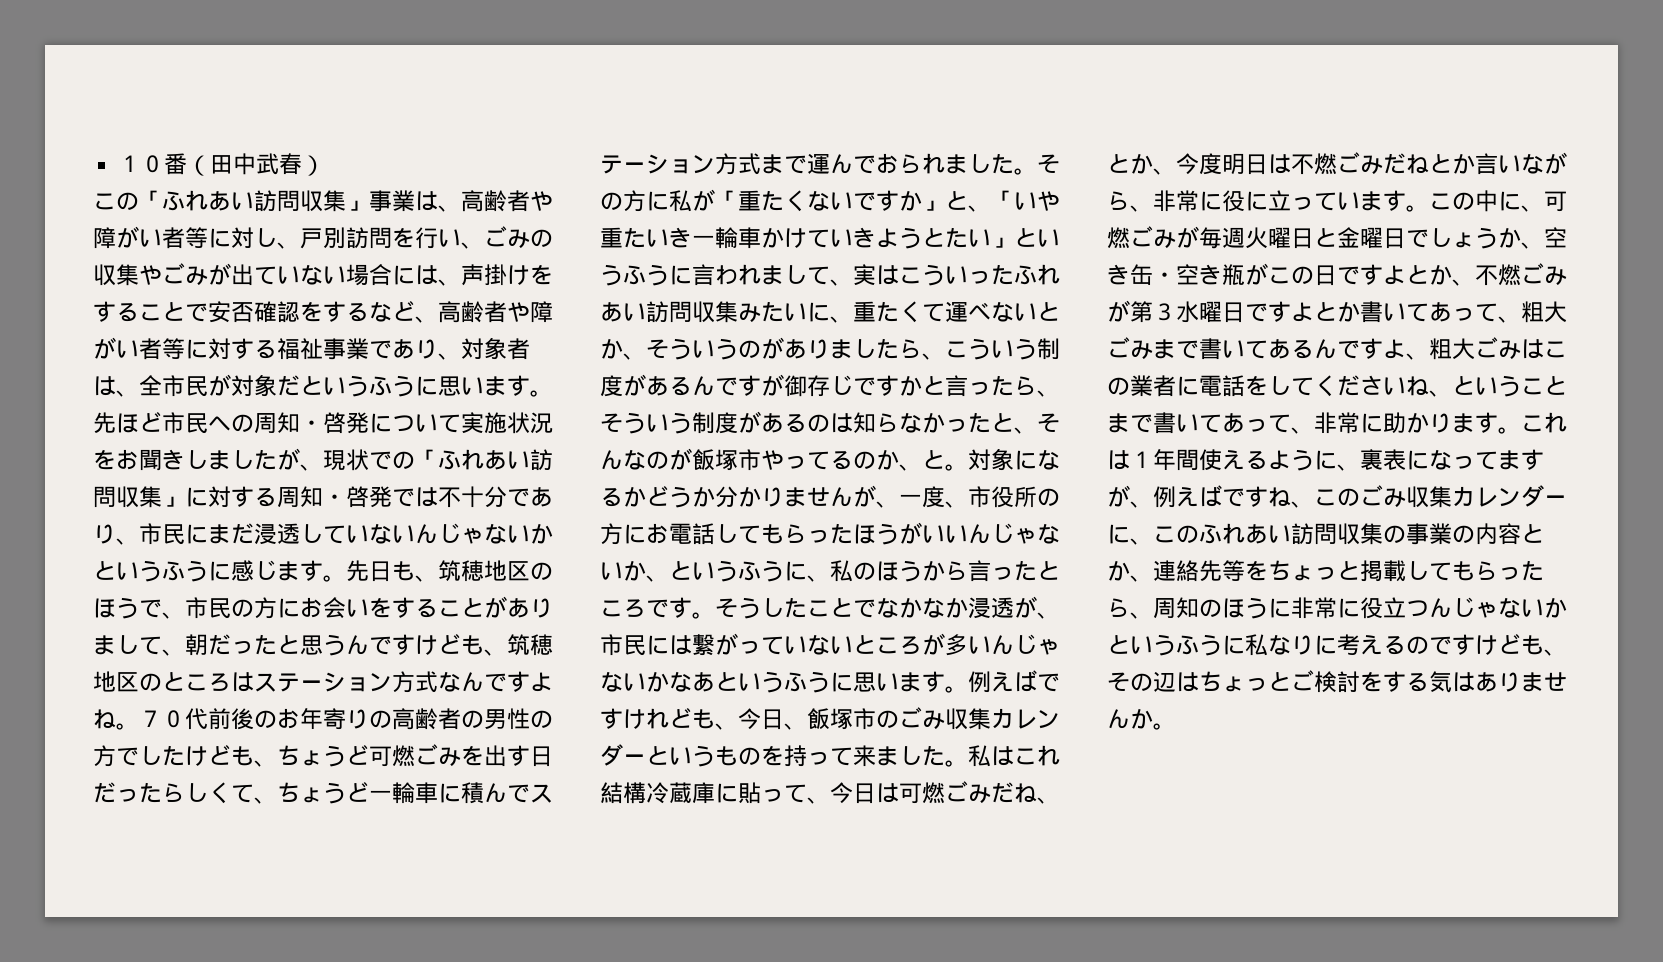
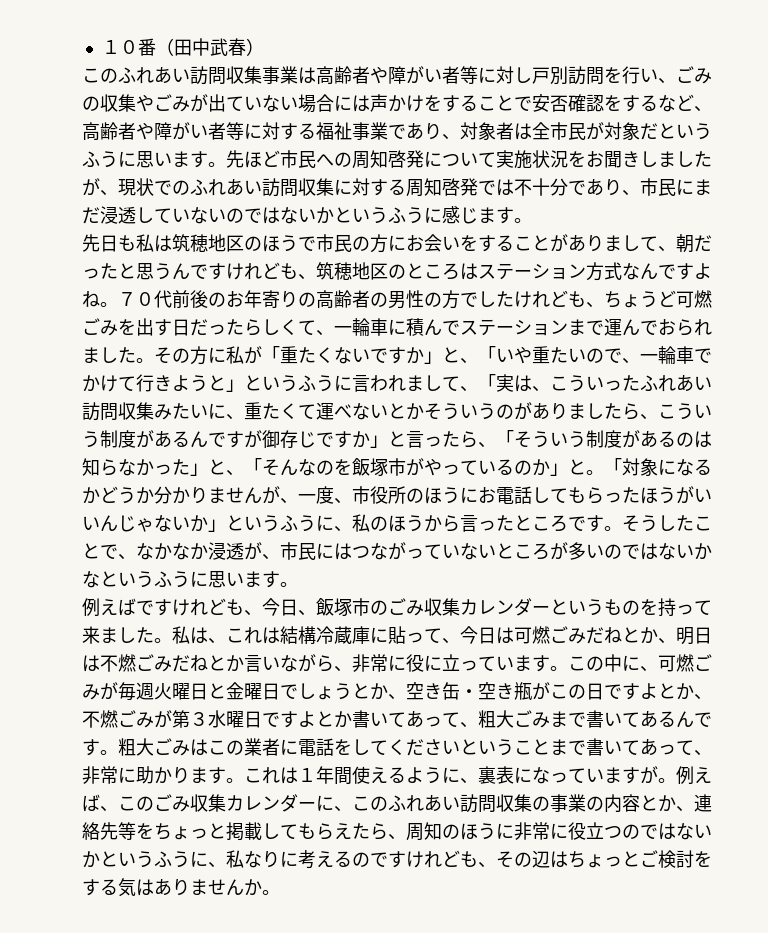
[139,190,461,212] 「ふれあい訪問収集」事業は、 -> [118,66,316,85] ふれあい訪問収集事業は
[277,242,300,249] 、 -> (532, 75) none
[438,264,507,286] 、声掛 -> [370,94,406,112] 声か
[116,390,139,397] 、 -> (532, 131) none
[300,420,323,431] ・ -> (388, 159) none
[415,449,553,471] [93,486,185,508] 「ふれあい訪問収集」 -> [190,178,334,197] ふれあい訪問収集
[323,494,346,505] ・ -> (442, 187) none
[415,523,484,544] んじゃ -> [226,207,280,224] のでは
[346,560,438,582] 先日も、 -> [82,234,172,252] // 先日も私は
[162,612,185,619] 、 -> (316, 243) none
(438, 645) none -> [244,263,262,280] れ
(208, 756) none -> [532,291,550,308] れ
[277,782,369,804] ちょうど -> (334, 333) none
[715,153,761,175] 方式 -> (568, 327) none
[669,227,853,249] き一輪車かけてい -> [586,346,712,365] [82,374,154,392] ので、一輪車でかけて行
[945,227,991,248] たい -> (226, 383) none
[853,264,899,286] 実は -> [478,374,550,392] 「実は、
[623,353,646,360] 、 -> (424, 411) none
(922, 385) none -> [370,435,388,448] 」
(1060, 393) none -> [496,430,514,446] 「
[991,413,1060,434] [600,448,968,471] と、そんなのが飯塚市やってるのか、と。 -> [190,458,622,477] 」と、「そんなのを飯塚市がやっているのか」と。「
[600,523,623,545] 方 -> [424,487,460,504] ほう
[646,575,669,582] 、 -> [208,519,226,532] 」
(876, 608) none -> [118,554,136,560] 、
[692,634,715,656] 繋 -> [352,543,388,560] つな
[991,634,1060,655] んじゃ -> [604,543,658,560] のでは
[692,671,968,693] あというふうに思います。 -> [100,571,298,588] というふうに思います。 //
[1014,745,1060,766] これ -> [208,627,280,644] 、これは
[1037,797,1060,804] [1107,153,1222,175] 、とか、今度 -> [622,627,676,644] とか、
(1498, 238) none -> [352,683,370,699] と
[1383,339,1429,360] よ、 -> [100,750,118,755] 。
[1406,376,1452,397] ね、 -> (460, 747) none
[1498,449,1544,470] [1107,485,1291,508] ますが、例えばですね -> [586,766,712,785] [82,794,100,812] いますが。例えば
[1498,567,1521,580] っ -> [334,823,352,840] え
[1429,597,1567,618] [1107,634,1245,656] んじゃないかというふうに -> [622,823,712,840] [82,851,226,868] のではないかというふうに、
(1498, 645) none -> [424,851,442,868] れ

